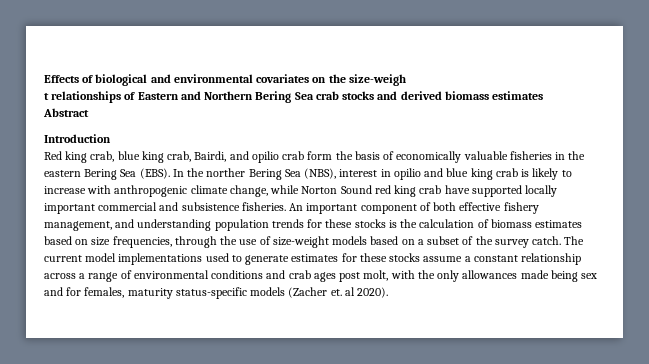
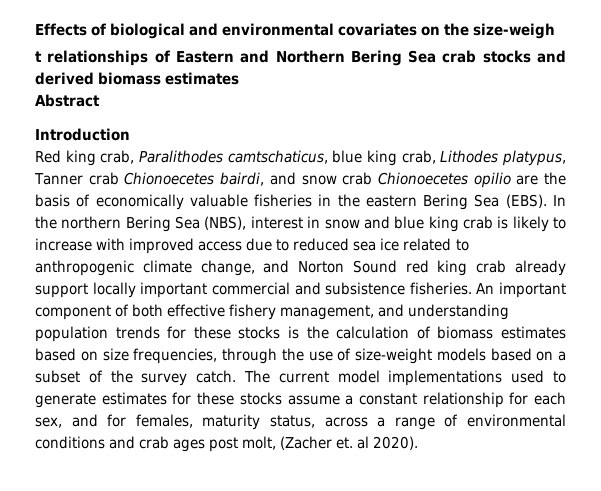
(115, 156) none -> [139,150,328,164] Paralithodes camtschaticus,
[194,151,333,163] Bairdi, and opilio crab form -> [440,150,567,166] [34,172,539,188] Lithodes platypus, Tanner crab Chionoecetes bairdi, and snow crab Chionoecetes opilio are
[206,168,246,177] norther -> [61,216,122,229] northern
[393,168,421,180] opilio -> [324,219,360,229] snow
(112, 189) none -> [129,238,469,254] improved access due to reduced sea ice related to
[270,185,300,194] while -> [263,260,290,273] and
[444,185,522,197] have supported -> [515,260,566,276] [35,283,88,298] already support
(582, 259) none -> [509,392,566,405] [35,414,315,430] for each sex, and for females, maturity status,
[390,270,598,282] [44,287,286,299] with the only allowances made being sex and for females, maturity status-specific models -> (277, 443) none

